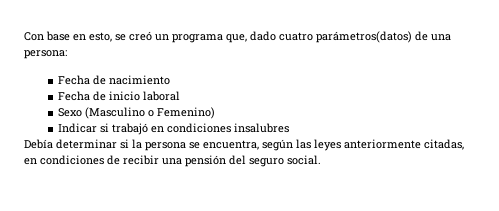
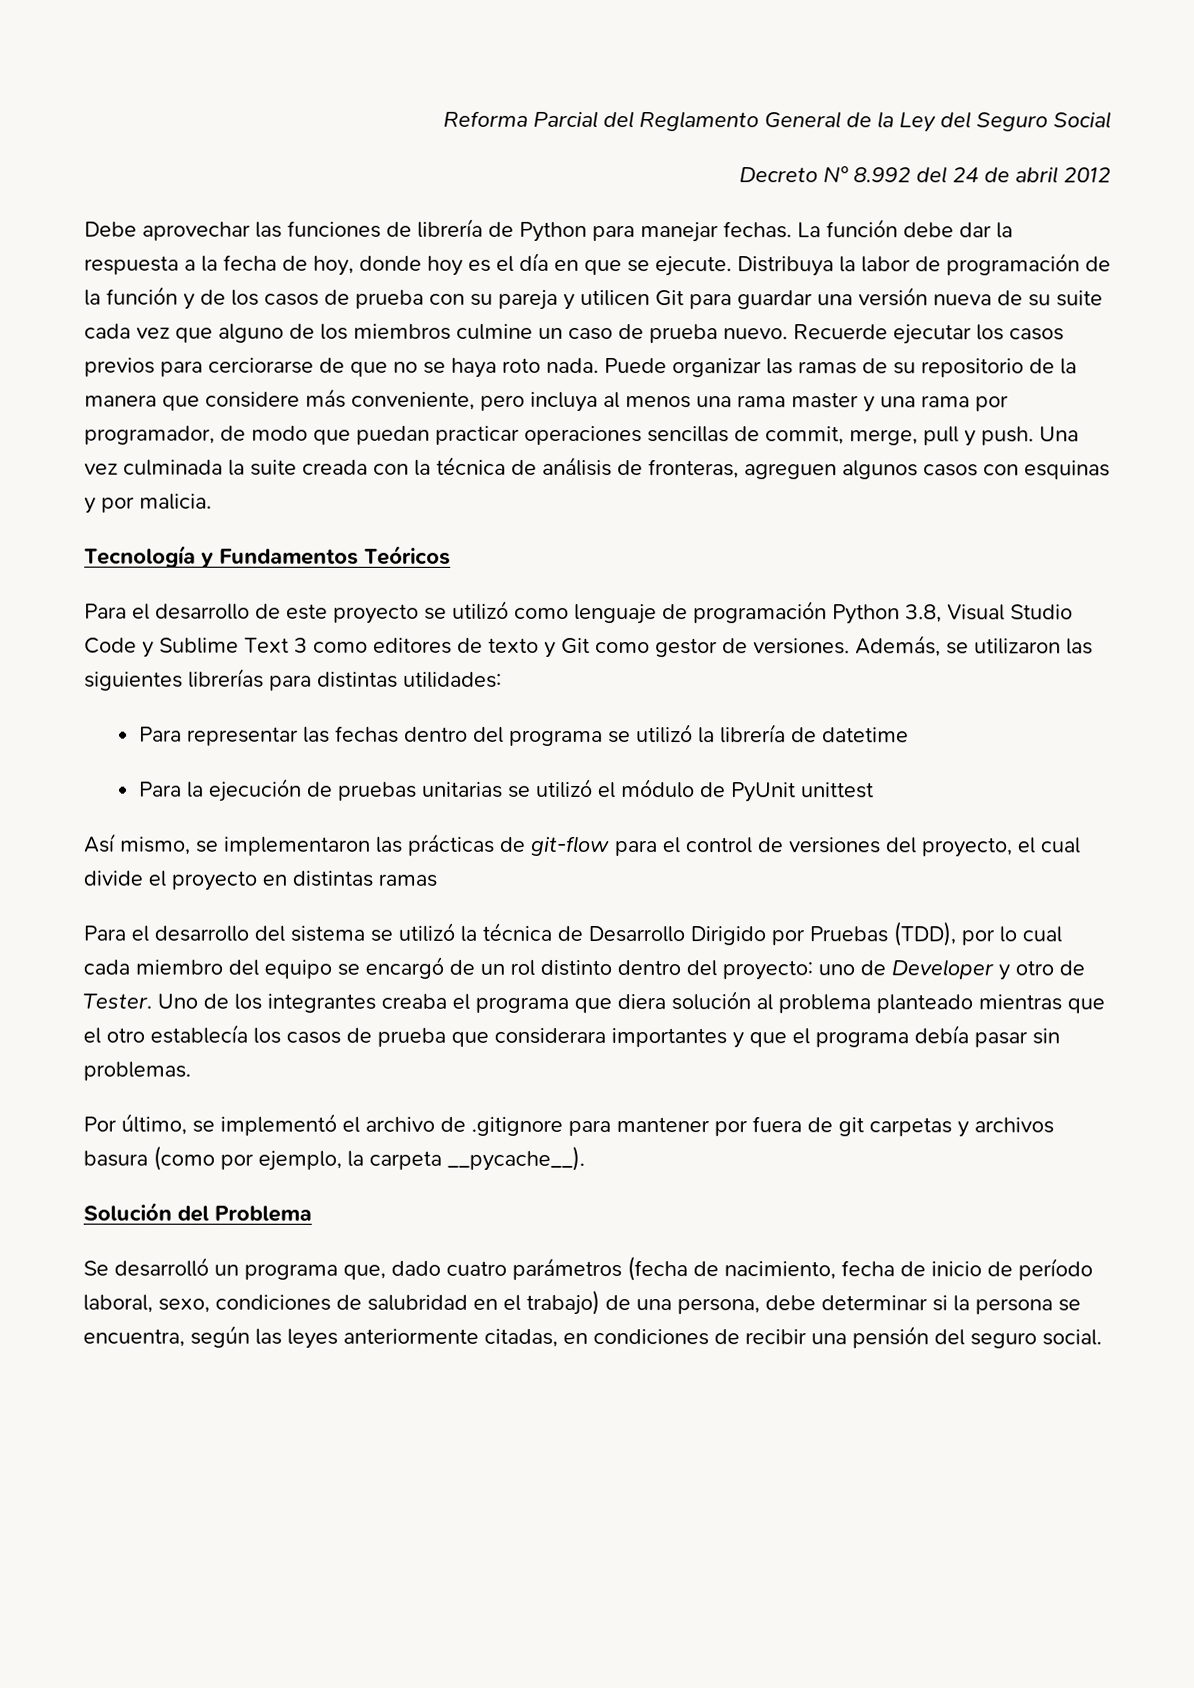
[24,31,152,42] Con base en esto, se creó -> [443,110,1111,133] [739,166,1111,184] [84,218,1013,243] [84,252,1111,277] [84,286,1103,310] [84,323,1064,345] [84,357,1077,378] [84,388,1009,413] [84,425,1079,447] [84,456,1110,480] [84,493,212,514] [84,545,451,568] [84,600,1073,625] [84,635,1093,658] [84,668,502,691] [138,724,909,747] [138,778,874,803] [83,833,1081,858] [83,870,437,891] [83,921,1062,947] [83,956,1085,981] [83,991,1105,1014] [83,1024,1060,1049] [83,1061,191,1081] [83,1113,1054,1138] [83,1145,585,1171] [83,1202,312,1222] [83,1257,209,1277] Reforma Parcial del Reglamento General de la Ley del Seguro Social // Decreto N° 8.992 del 24 de abril 2012 // Debe aprovechar las funciones de librería de Python para manejar fechas. La función debe dar la respuesta a la fecha de hoy, donde hoy es el día en que se ejecute. Distribuya la labor de programación de la función y de los casos de prueba con su pareja y utilicen Git para guardar una versión nueva de su suite cada vez que alguno de los miembros culmine un caso de prueba nuevo. Recuerde ejecutar los casos previos para cerciorarse de que no se haya roto nada. Puede organizar las ramas de su repositorio de la manera que considere más conveniente, pero incluya al menos una rama master y una rama por programador, de modo que puedan practicar operaciones sencillas de commit, merge, pull y push. Una vez culminada la suite creada con la técnica de análisis de fronteras, agreguen algunos casos con esquinas y por malicia. // Tecnología y Fundamentos Teóricos // Para el desarrollo de este proyecto se utilizó como lenguaje de programación Python 3.8, Visual Studio Code y Sublime Text 3 como editores de texto y Git como gestor de versiones. Además, se utilizaron las siguientes librerías para distintas utilidades: // Para representar las fechas dentro del programa se utilizó la librería de datetime // Para la ejecución de pruebas unitarias se utilizó el módulo de PyUnit unittest // Así mismo, se implementaron las prácticas de git-flow para el control de versiones del proyecto, el cual divide el proyecto en distintas ramas // Para el desarrollo del sistema se utilizó la técnica de Desarrollo Dirigido por Pruebas (TDD), por lo cual cada miembro del equipo se encargó de un rol distinto dentro del proyecto: uno de Developer y otro de Tester. Uno de los integrantes creaba el programa que diera solución al problema planteado mientras que el otro establecía los casos de prueba que considerara importantes y que el programa debía pasar sin problemas. // Por último, se implementó el archivo de .gitignore para mantener por fuera de git carpetas y archivos basura (como por ejemplo, la carpeta __pycache__). // Solución del Problema // Se desarrolló
[316,31,451,43] [24,50,67,59] [57,75,170,85] [57,91,180,101] [57,107,215,119] [57,123,289,135] [24,139,53,149] parámetros(datos) de una persona: // Fecha de nacimiento // Fecha de inicio laboral // Sexo (Masculino o Femenino) // Indicar si trabajó en condiciones insalubres // Debía -> [512,1256,1093,1282] [83,1289,816,1316] parámetros (fecha de nacimiento, fecha de inicio de período laboral, sexo, condiciones de salubridad en el trabajo) de una persona, debe

